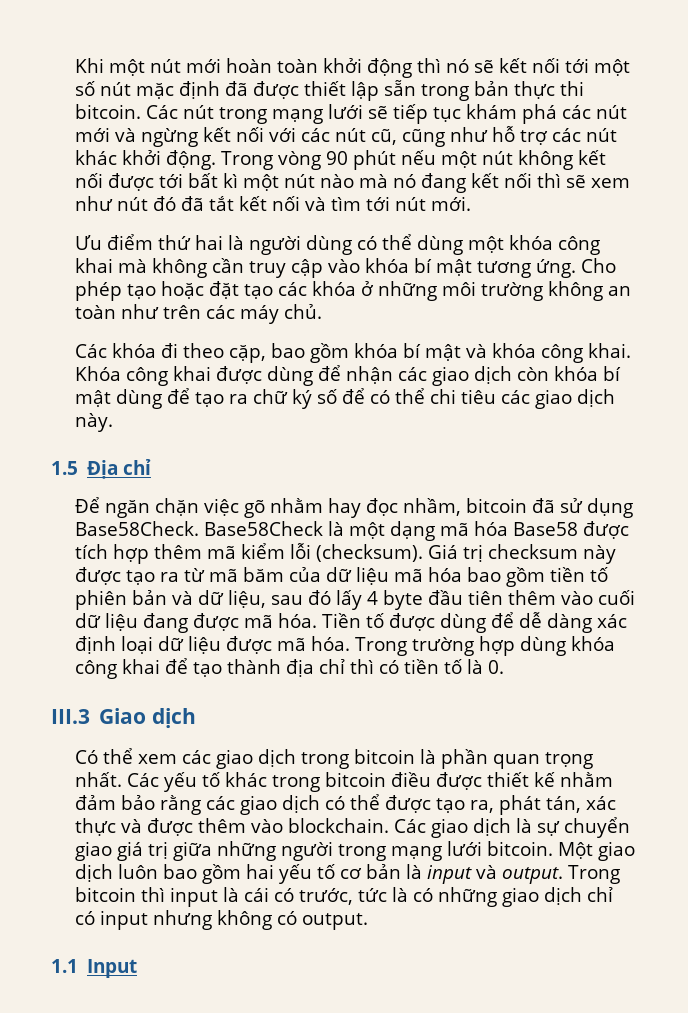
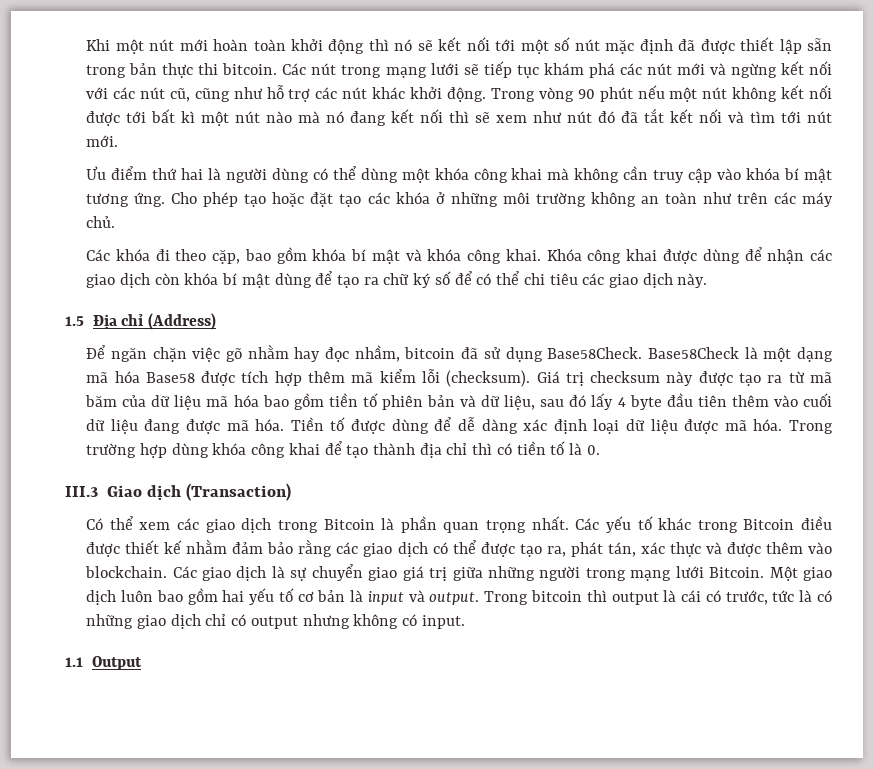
(152, 467) none -> [148,313,217,330] (Address)
(196, 718) none -> [185,483,291,501] (Transaction)
[353,749,415,764] bitcoin -> [323,519,375,530] Bitcoin
[324,772,386,787] bitcoin -> [743,519,795,530] Bitcoin
[486,841,553,856] bitcoin. -> [709,567,765,578] Bitcoin.
[169,887,218,907] input -> [611,592,659,605] output
[99,910,148,930] input -> [250,616,298,629] output
[301,913,368,930] output. -> [421,615,465,629] input.
[87,959,138,978] Input -> [91,656,142,670] Output

